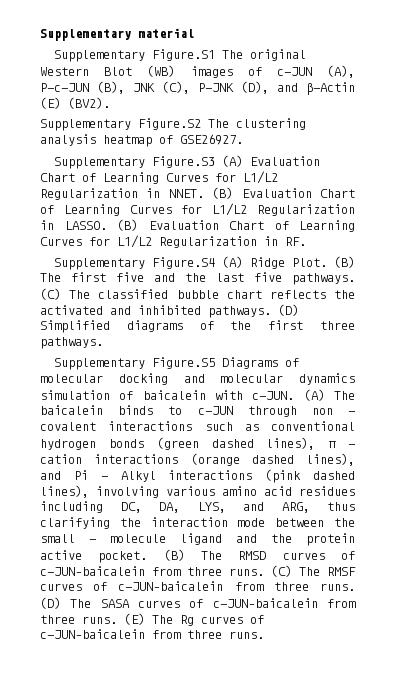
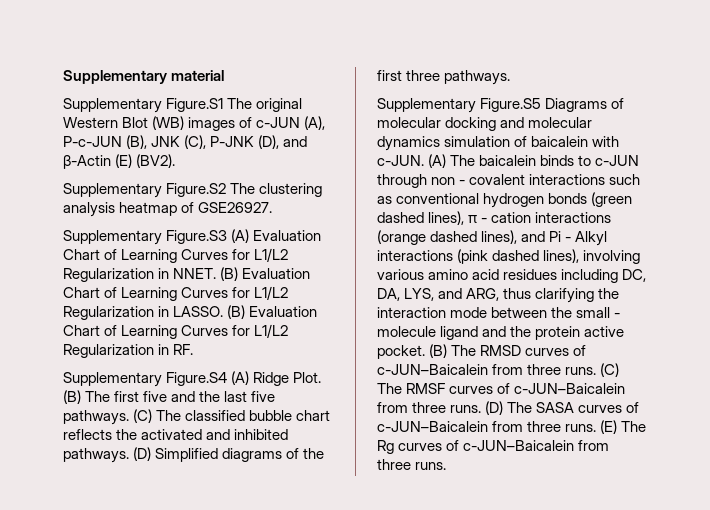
[40,566,145,576] c-JUN–baicalein -> [377,364,488,375] c-JUN–Baicalein
[118,581,224,591] c-JUN–baicalein -> [514,383,626,394] c-JUN–Baicalein
[212,598,318,608] c-JUN–baicalein -> [377,421,488,432] c-JUN–Baicalein
[40,629,145,639] c-JUN–baicalein -> [463,440,575,451] c-JUN–Baicalein

